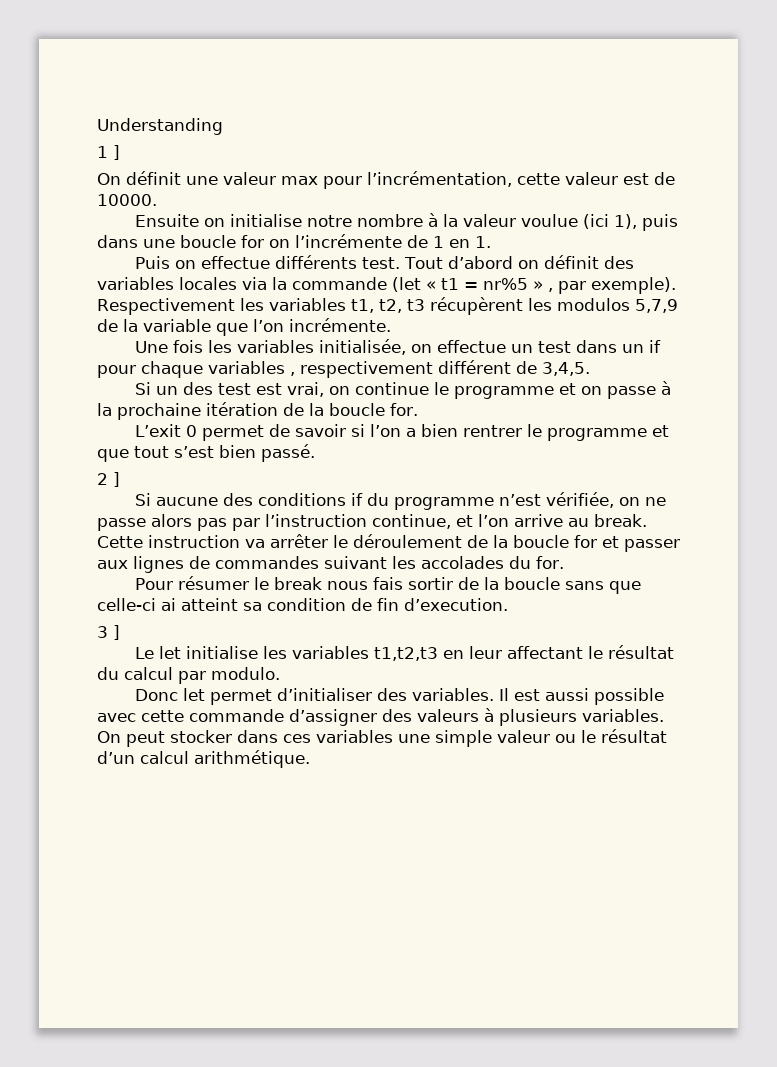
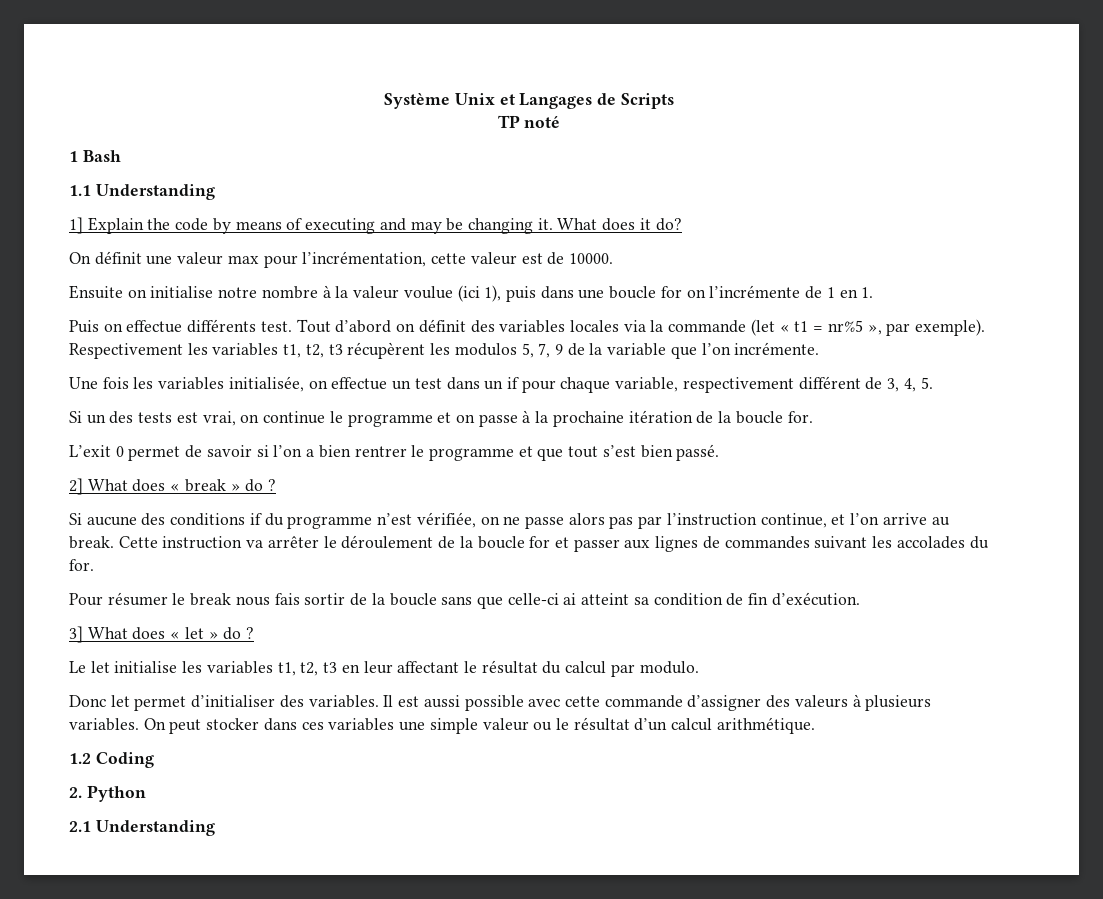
[97,118,223,135] [97,145,120,160] Understanding // 1 ] -> [384,92,674,109] [497,115,561,128] [69,150,121,162] [69,184,215,200] [69,217,682,234] Système Unix et Langages de Scripts // TP noté // 1 Bash // 1.1 Understanding // 1] Explain the code by means of executing and may be changing it. What does it do?
[533,281,553,292] » , -> [867,324,882,335] »,
[635,299,678,313] 5,7,9 -> [521,343,563,358] 5, 7, 9
[208,361,295,376] variables , -> [615,377,679,392] variable,
[542,362,590,376] 3,4,5. -> [887,377,933,392] 3, 4, 5.
[218,383,252,395] test -> [138,412,173,423] tests
[97,472,120,487] 2 ] -> [69,478,277,495] 2] What does « break » do ?
[404,598,508,611] [97,625,120,640] d’execution. // 3 ] -> [771,592,860,606] [69,626,255,643] d’exécution. // 3] What does « let » do ?
[374,647,439,661] t1,t2,t3 -> [277,662,338,676] t1, t2, t3
(310, 759) none -> [69,752,154,768] [69,785,146,802] [69,820,215,836] // 1.2 Coding // 2. Python // 2.1 Understanding

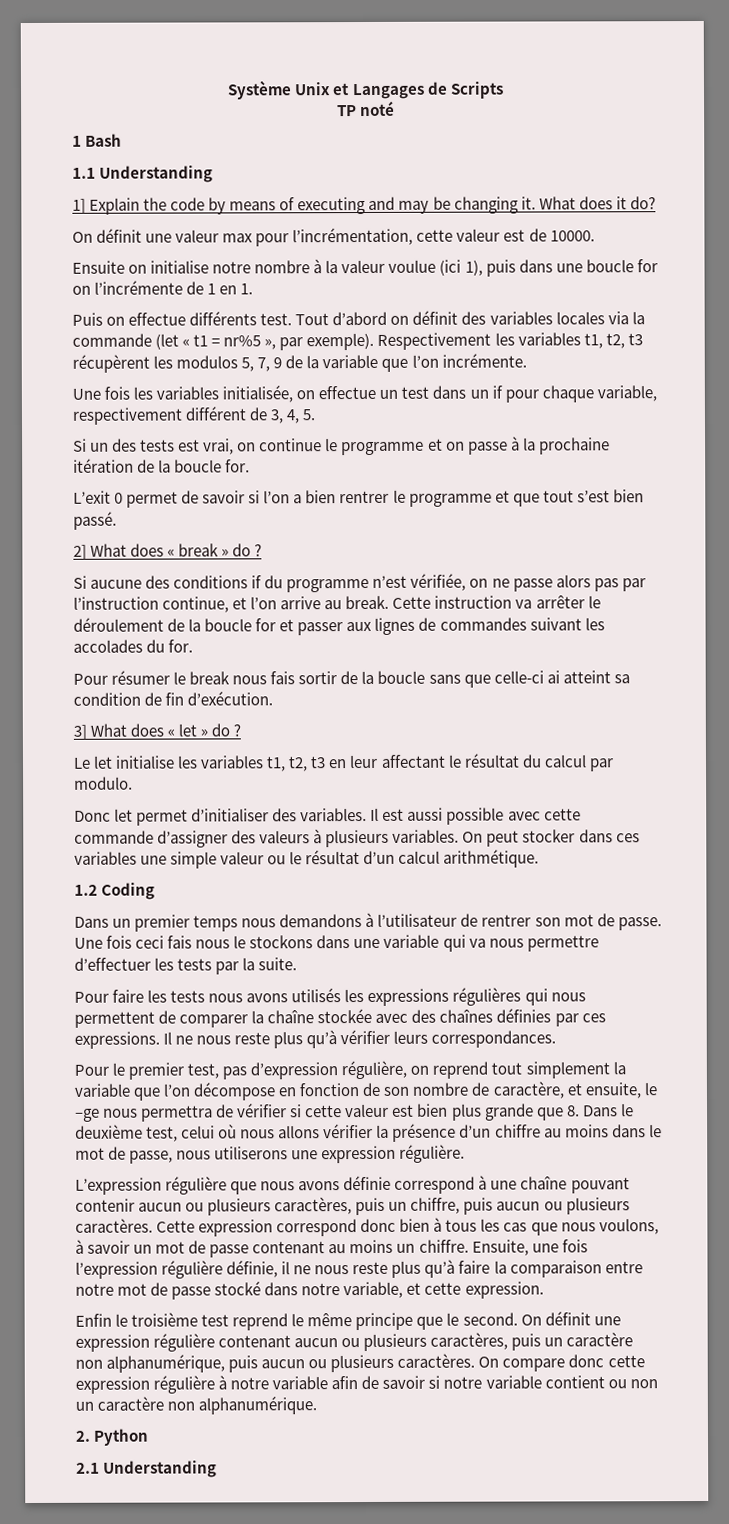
(154, 760) none -> [74,912,662,932] [74,934,599,952] [74,957,298,975] [74,987,586,1006] [74,1008,606,1028] [74,1029,557,1049] [74,1060,626,1080] [74,1081,657,1101] [75,1103,634,1122] [75,1123,662,1142] [75,1144,466,1164] [75,1175,630,1195] [75,1197,630,1216] [75,1217,659,1237] [75,1239,588,1258] [75,1259,643,1279] [75,1281,544,1300] [75,1311,621,1331] [75,1332,634,1352] [75,1353,645,1373] [75,1375,658,1394] [75,1396,318,1415] // Dans un premier temps nous demandons à l’utilisateur de rentrer son mot de passe. Une fois ceci fais nous le stockons dans une variable qui va nous permettre d’effectuer les tests par la suite. // Pour faire les tests nous avons utilisés les expressions régulières qui nous permettent de comparer la chaîne stockée avec des chaînes définies par ces expressions. Il ne nous reste plus qu’à vérifier leurs correspondances. // Pour le premier test, pas d’expression régulière, on reprend tout simplement la variable que l’on décompose en fonction de son nombre de caractère, et ensuite, le –ge nous permettra de vérifier si cette valeur est bien plus grande que 8. Dans le deuxième test, celui où nous allons vérifier la présence d’un chiffre au moins dans le mot de passe, nous utiliserons une expression régulière. // L’expression régulière que nous avons définie correspond à une chaîne pouvant contenir aucun ou plusieurs caractères, puis un chiffre, puis aucun ou plusieurs caractères. Cette expression correspond donc bien à tous les cas que nous voulons, à savoir un mot de passe contenant au moins un chiffre. Ensuite, une fois l’expression régulière définie, il ne nous reste plus qu’à faire la comparaison entre notre mot de passe stocké dans notre variable, et cette expression. // Enfin le troisième test reprend le même principe que le second. On définit une expression régulière contenant aucun ou plusieurs caractères, puis un caractère non alphanumérique, puis aucun ou plusieurs caractères. On compare donc cette expression régulière à notre variable afin de savoir si notre variable contient ou non un caractère non alphanumérique.

